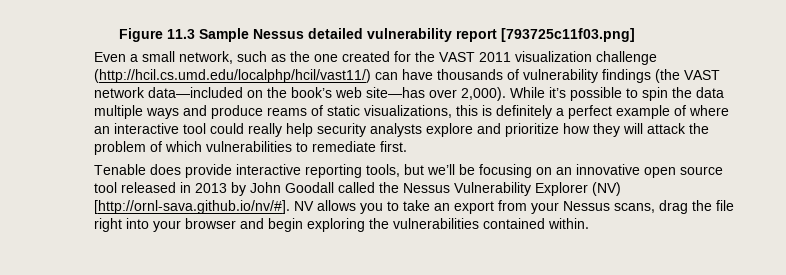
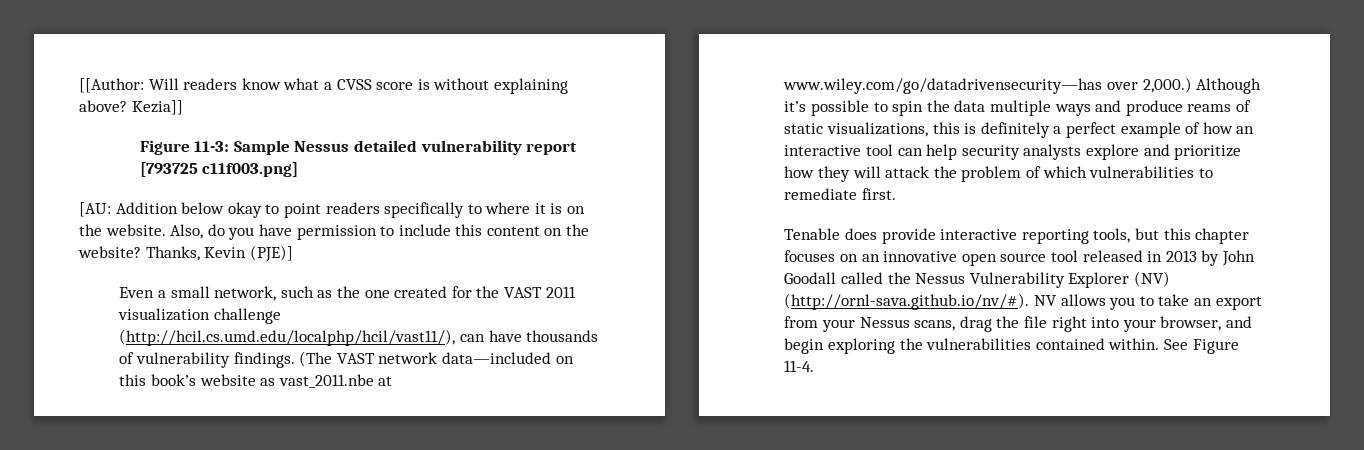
[118,28,195,42] Figure 11.3 -> [79,78,568,94] [79,100,183,115] [139,140,230,155] [[Author: Will readers know what a CVSS score is without explaining above? Kezia]] // Figure 11-3:
[500,28,635,42] [793725c11f03.png] -> [139,162,299,177] [79,202,586,218] [79,224,590,240] [78,245,293,262] [793725 c11f003.png] // [AU: Addition below okay to point readers specifically to where it is on the website. Also, do you have permission to include this content on the website? Thanks, Kevin (PJE)]
[94,69,372,83] (http://hcil.cs.umd.edu/localphp/hcil/vast11/) -> [119,329,456,346] (http://hcil.cs.umd.edu/localphp/hcil/vast11/),
[602,69,681,83] findings (the -> [233,351,333,368] findings. (The
[267,87,546,101] the book’s web site—has over 2,000). While -> [119,374,393,388] [783,77,1262,94] this book’s website as vast_2011.nbe at www.wiley.com/go/datadrivensecurity—has over 2,000.) Although
[689,105,730,116] where -> [1202,122,1233,134] how
[210,123,283,137] could really -> [897,148,923,156] can
[427,164,533,178] we’ll be focusing -> [1163,228,1250,244] [784,250,836,262] this chapter focuses
[94,200,291,214] [http://ornl-sava.github.io/nv/#]. -> [784,293,1030,310] (http://ornl-sava.github.io/nv/#).
[185,218,237,229] browser -> [1160,316,1222,331] browser,
(590, 223) none -> [1163,339,1239,354] [784,360,815,372] See Figure 11-4.

